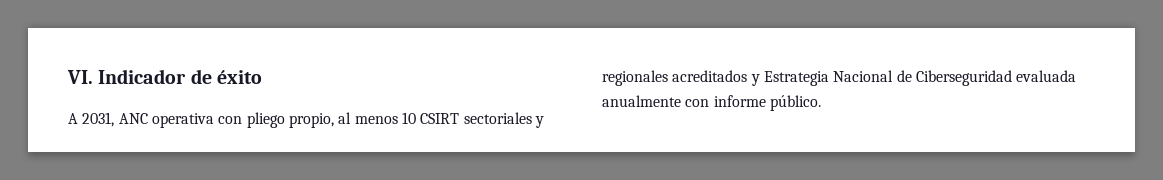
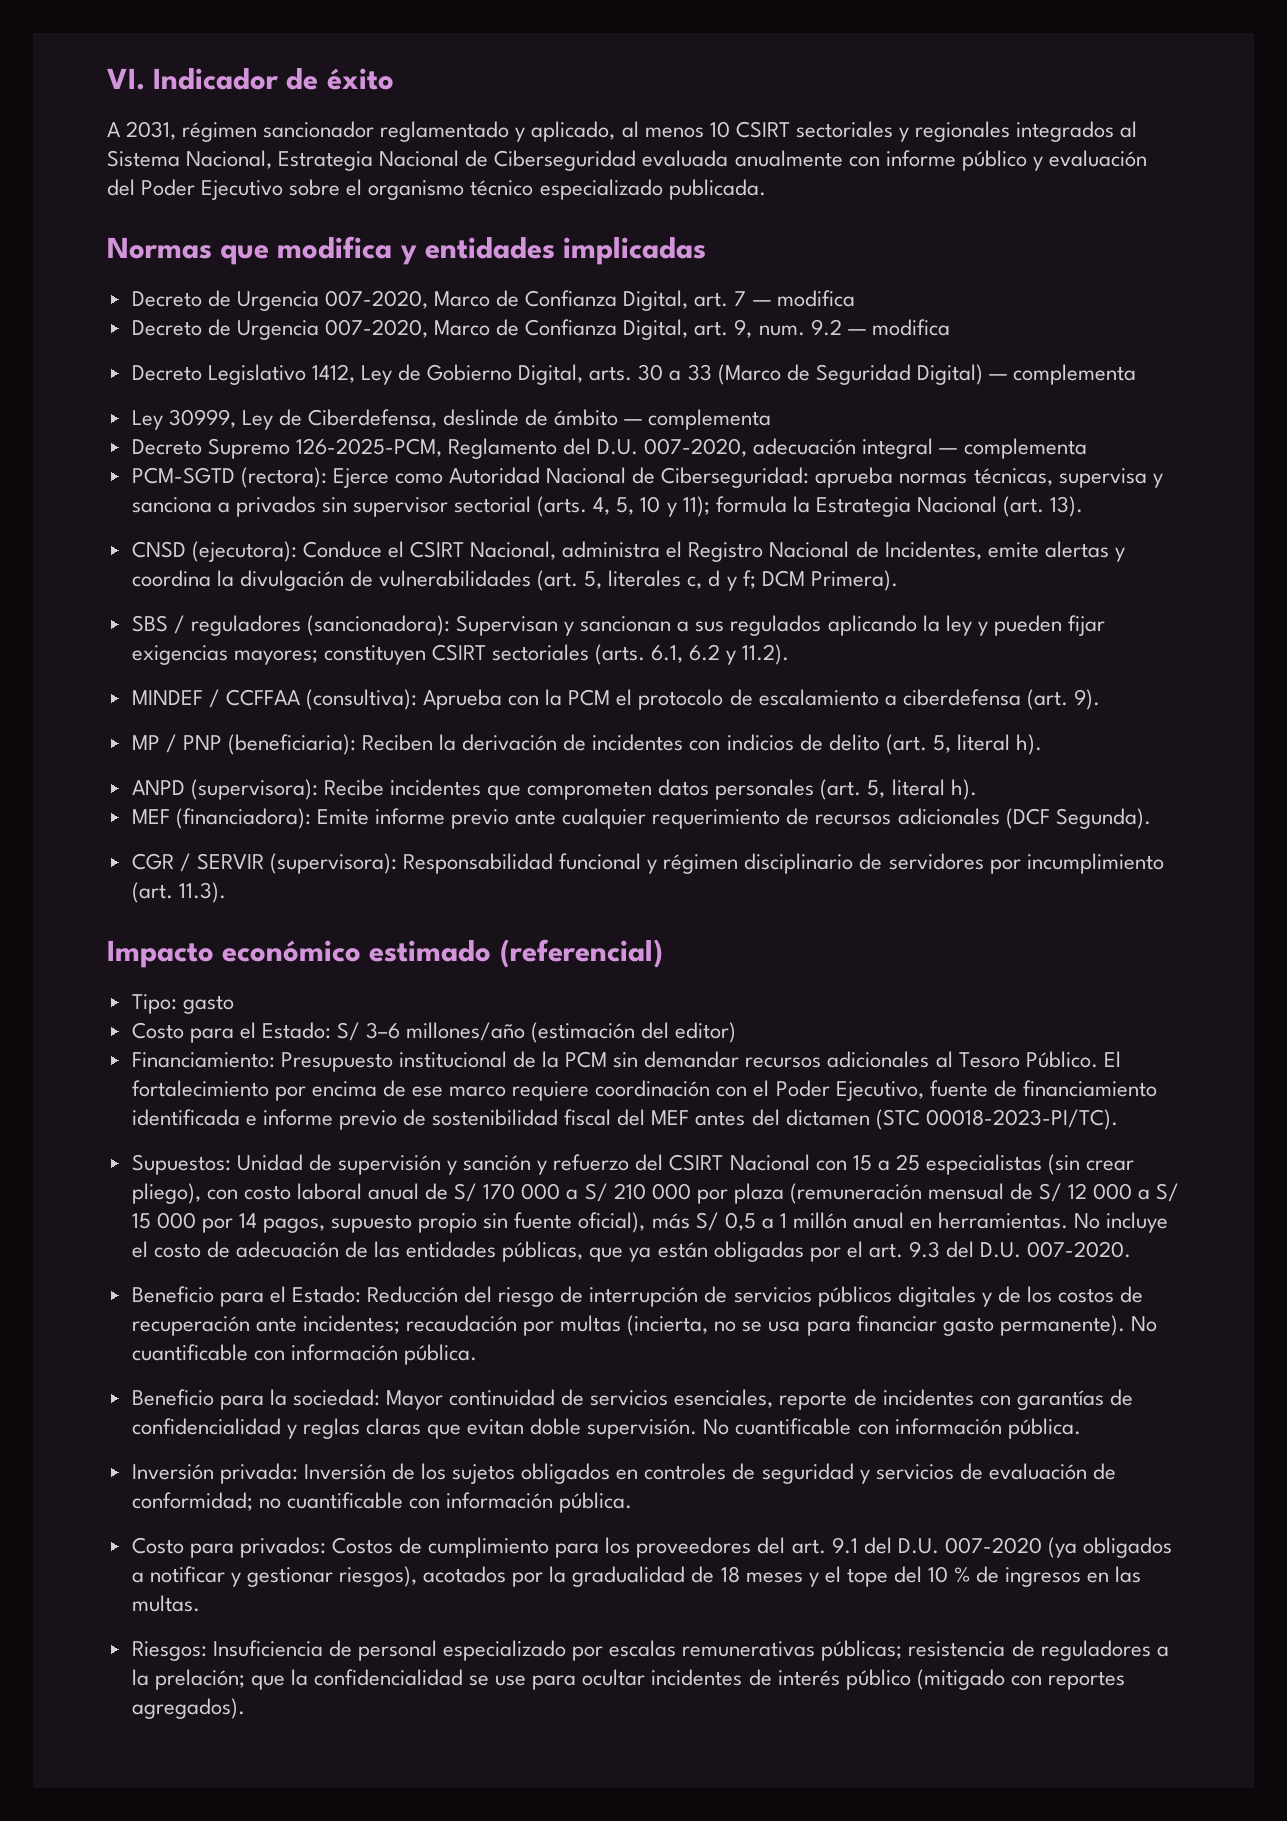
[118,112,334,128] ANC operativa con pliego propio, -> [182,121,616,142] régimen sancionador reglamentado y aplicado,
[672,70,760,86] acreditados y -> [1016,121,1138,142] [107,150,273,169] integrados al Sistema Nacional,
[769,95,821,111] público. -> [961,150,1147,171] [107,179,766,200] [107,236,707,265] [131,290,855,311] [131,319,950,340] [131,364,1136,385] [131,409,772,430] [131,438,1087,459] [131,467,1163,488] [131,496,1084,517] [131,541,1125,562] [131,570,898,591] [131,615,1105,636] [131,644,790,665] [131,689,1100,710] [131,734,1042,755] [131,779,977,800] [131,808,1151,829] [131,853,1164,874] [131,882,226,903] [107,939,663,968] [131,994,234,1014] [131,1022,737,1043] [131,1051,1121,1072] [131,1080,1157,1101] [131,1109,1118,1130] [131,1154,1135,1175] [131,1183,1180,1204] [131,1212,1169,1233] [131,1241,1132,1262] [131,1286,1144,1307] [131,1315,1157,1336] [131,1344,477,1365] [131,1389,1133,1410] [131,1418,1081,1439] [131,1463,1116,1484] [131,1492,633,1513] [131,1537,1172,1558] [131,1566,1142,1587] [131,1595,200,1612] [131,1640,1169,1661] [131,1669,1125,1690] [131,1698,245,1719] público y evaluación del Poder Ejecutivo sobre el organismo técnico especializado publicada. // Normas que modifica y entidades implicadas // Decreto de Urgencia 007-2020, Marco de Confianza Digital, art. 7 — modifica // Decreto de Urgencia 007-2020, Marco de Confianza Digital, art. 9, num. 9.2 — modifica // Decreto Legislativo 1412, Ley de Gobierno Digital, arts. 30 a 33 (Marco de Seguridad Digital) — complementa // Ley 30999, Ley de Ciberdefensa, deslinde de ámbito — complementa // Decreto Supremo 126-2025-PCM, Reglamento del D.U. 007-2020, adecuación integral — complementa // PCM-SGTD (rectora): Ejerce como Autoridad Nacional de Ciberseguridad: aprueba normas técnicas, supervisa y sanciona a privados sin supervisor sectorial (arts. 4, 5, 10 y 11); formula la Estrategia Nacional (art. 13). // CNSD (ejecutora): Conduce el CSIRT Nacional, administra el Registro Nacional de Incidentes, emite alertas y coordina la divulgación de vulnerabilidades (art. 5, literales c, d y f; DCM Primera). // SBS / reguladores (sancionadora): Supervisan y sancionan a sus regulados aplicando la ley y pueden fijar exigencias mayores; constituyen CSIRT sectoriales (arts. 6.1, 6.2 y 11.2). // MINDEF / CCFFAA (consultiva): Aprueba con la PCM el protocolo de escalamiento a ciberdefensa (art. 9). // MP / PNP (beneficiaria): Reciben la derivación de incidentes con indicios de delito (art. 5, literal h). // ANPD (supervisora): Recibe incidentes que comprometen datos personales (art. 5, literal h). // MEF (financiadora): Emite informe previo ante cualquier requerimiento de recursos adicionales (DCF Segunda). // CGR / SERVIR (supervisora): Responsabilidad funcional y régimen disciplinario de servidores por incumplimiento (art. 11.3). // Impacto económico estimado (referencial) // Tipo: gasto // Costo para el Estado: S/ 3–6 millones/año (estimación del editor) // Financiamiento: Presupuesto institucional de la PCM sin demandar recursos adicionales al Tesoro Público. El fortalecimiento por encima de ese marco requiere coordinación con el Poder Ejecutivo, fuente de financiamiento identificada e informe previo de sostenibilidad fiscal del MEF antes del dictamen (STC 00018-2023-PI/TC). // Supuestos: Unidad de supervisión y sanción y refuerzo del CSIRT Nacional con 15 a 25 especialistas (sin crear pliego), con costo laboral anual de S/ 170 000 a S/ 210 000 por plaza (remuneración mensual de S/ 12 000 a S/ 15 000 por 14 pagos, supuesto propio sin fuente oficial), más S/ 0,5 a 1 millón anual en herramientas. No incluye el costo de adecuación de las entidades públicas, que ya están obligadas por el art. 9.3 del D.U. 007-2020. // Beneficio para el Estado: Reducción del riesgo de interrupción de servicios públicos digitales y de los costos de recuperación ante incidentes; recaudación por multas (incierta, no se usa para financiar gasto permanente). No cuantificable con información pública. // Beneficio para la sociedad: Mayor continuidad de servicios esenciales, reporte de incidentes con garantías de confidencialidad y reglas claras que evitan doble supervisión. No cuantificable con información pública. // Inversión privada: Inversión de los sujetos obligados en controles de seguridad y servicios de evaluación de conformidad; no cuantificable con información pública. // Costo para privados: Costos de cumplimiento para los proveedores del art. 9.1 del D.U. 007-2020 (ya obligados a notificar y gestionar riesgos), acotados por la gradualidad de 18 meses y el tope del 10 % de ingresos en las multas. // Riesgos: Insuficiencia de personal especializado por escalas remunerativas públicas; resistencia de reguladores a la prelación; que la confidencialidad se use para ocultar incidentes de interés público (mitigado con reportes agregados).

